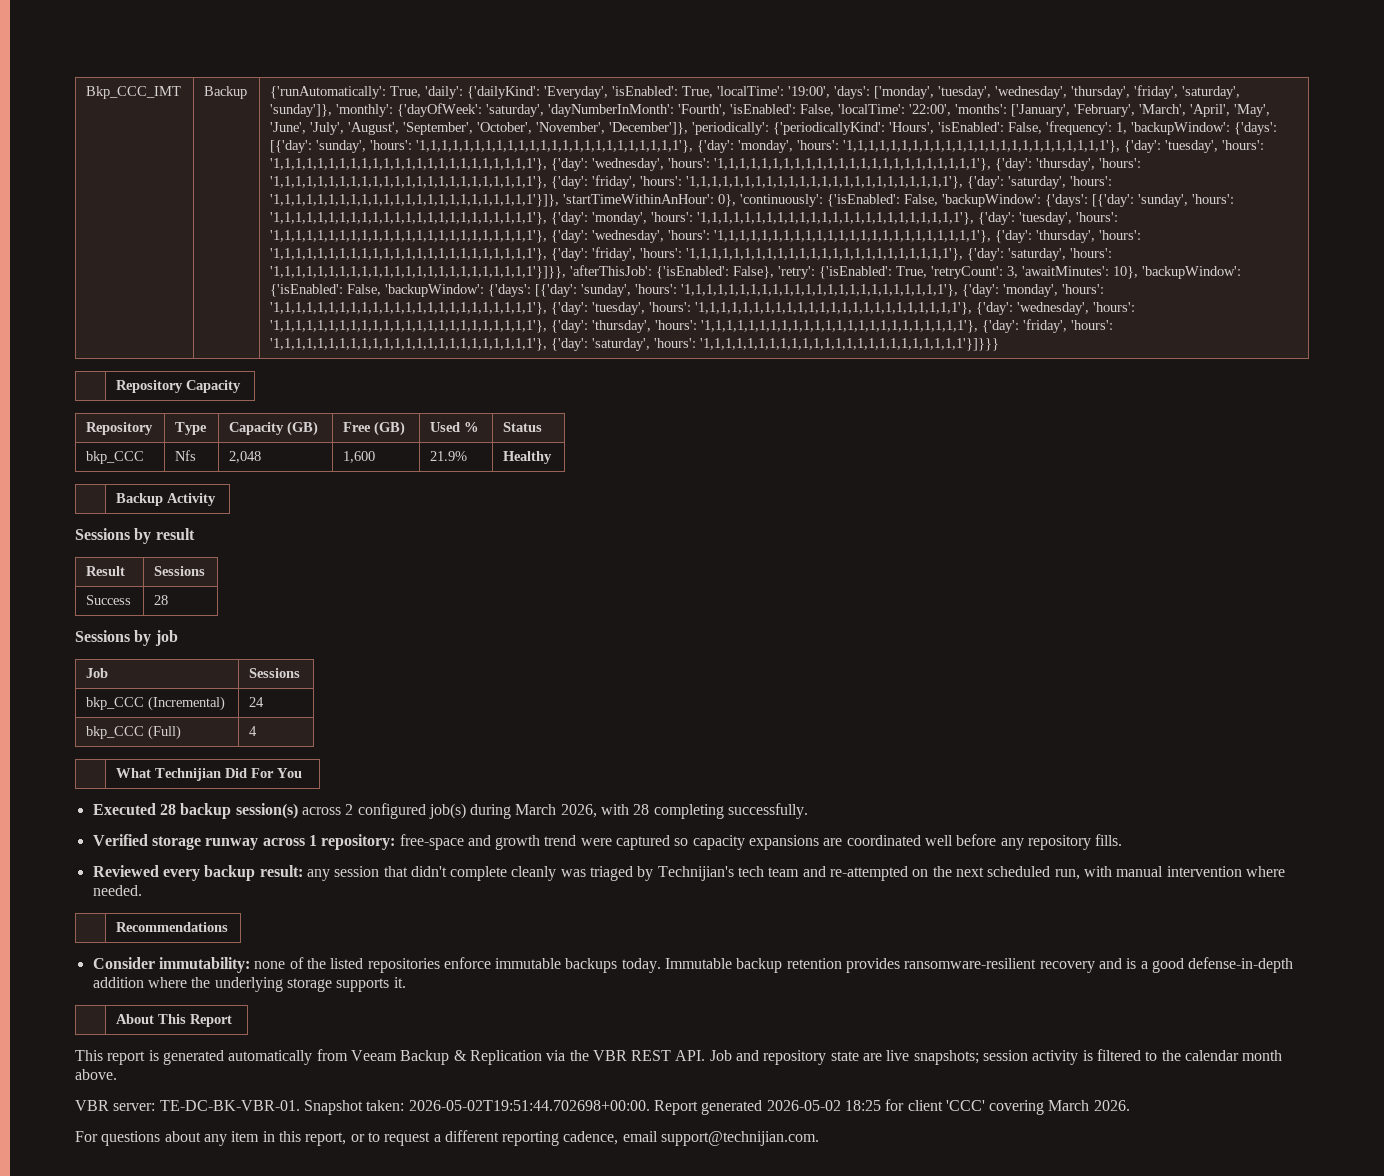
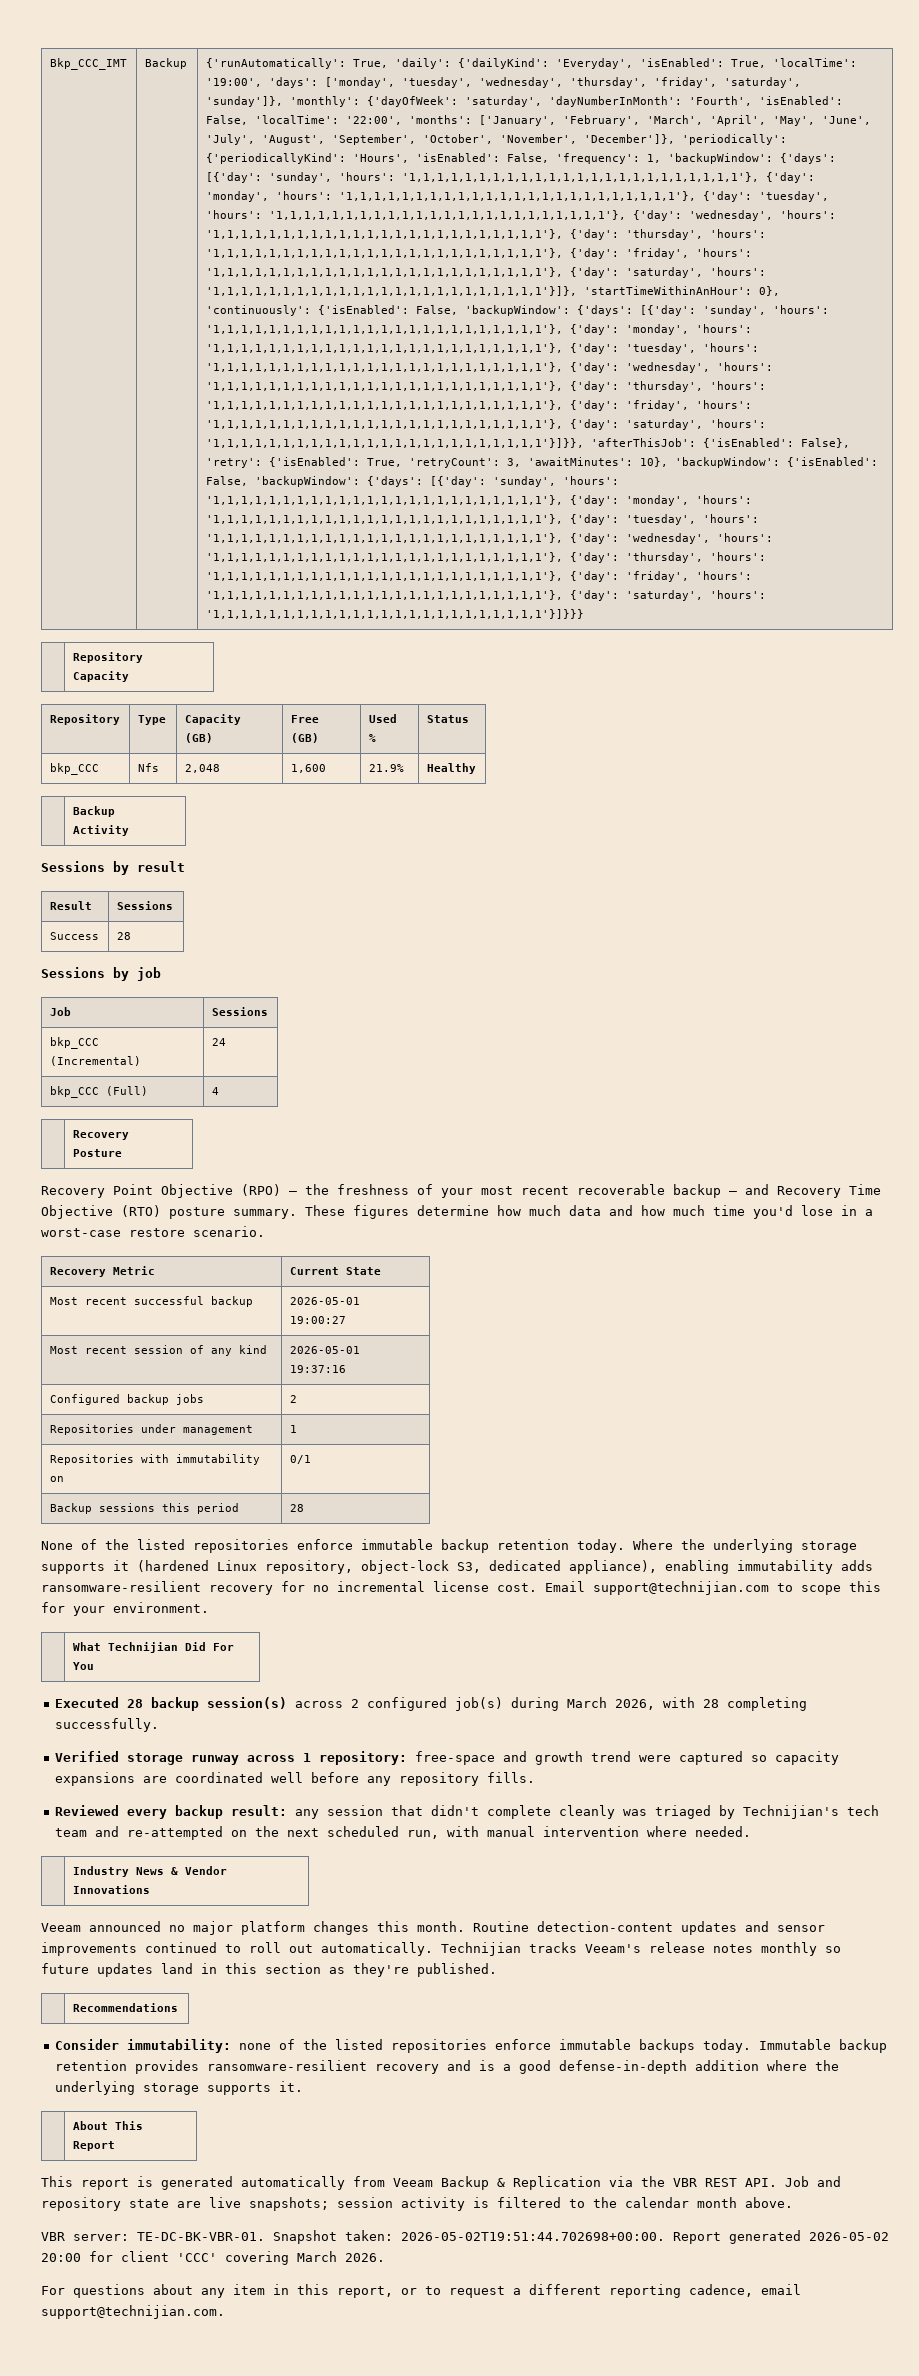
(258, 731) none -> [72,1130,129,1140] [72,1149,122,1157] [41,1184,881,1198] [41,1205,873,1219] [41,1226,265,1237] [49,1266,155,1277] [289,1267,381,1275] [49,1296,253,1307] [289,1297,360,1305] [289,1316,346,1324] [49,1345,267,1356] [289,1346,360,1354] [289,1365,346,1373] [49,1394,204,1405] [289,1395,297,1403] [49,1424,253,1435] [289,1425,297,1433] [49,1454,260,1465] [49,1476,64,1482] [289,1455,311,1464] [49,1503,239,1514] [289,1504,304,1512] [41,1539,857,1553] [41,1560,873,1574] [41,1581,881,1595] [41,1602,209,1616] // | Recovery Posture // Recovery Point Objective (RPO) — the freshness of your most recent recoverable backup — and Recovery Time Objective (RTO) posture summary. These figures determine how much data and how much time you'd lose in a worst-case restore scenario. // Recovery Metric | Current State // Most recent successful backup | 2026-05-01 19:00:27 // Most recent session of any kind | 2026-05-01 19:37:16 // Configured backup jobs | 2 // Repositories under management | 1 // Repositories with immutability on | 0/1 // Backup sessions this period | 28 // None of the listed repositories enforce immutable backup retention today. Where the underlying storage supports it (hardened Linux repository, object-lock S3, dedicated appliance), enabling immutability adds ransomware-resilient recovery for no incremental license cost. Email support@technijian.com to scope this for your environment.
(142, 890) none -> [72,1866,227,1877] [72,1885,150,1894] [41,1921,825,1935] [41,1942,841,1956] [41,1963,497,1977] // | Industry News & Vendor Innovations // Veeam announced no major platform changes this month. Routine detection-content updates and sensor improvements continued to roll out automatically. Technijian tracks Veeam's release notes monthly so future updates land in this section as they're published.
[844,1100,881,1111] 18:25 -> [41,2253,81,2262] 20:00

